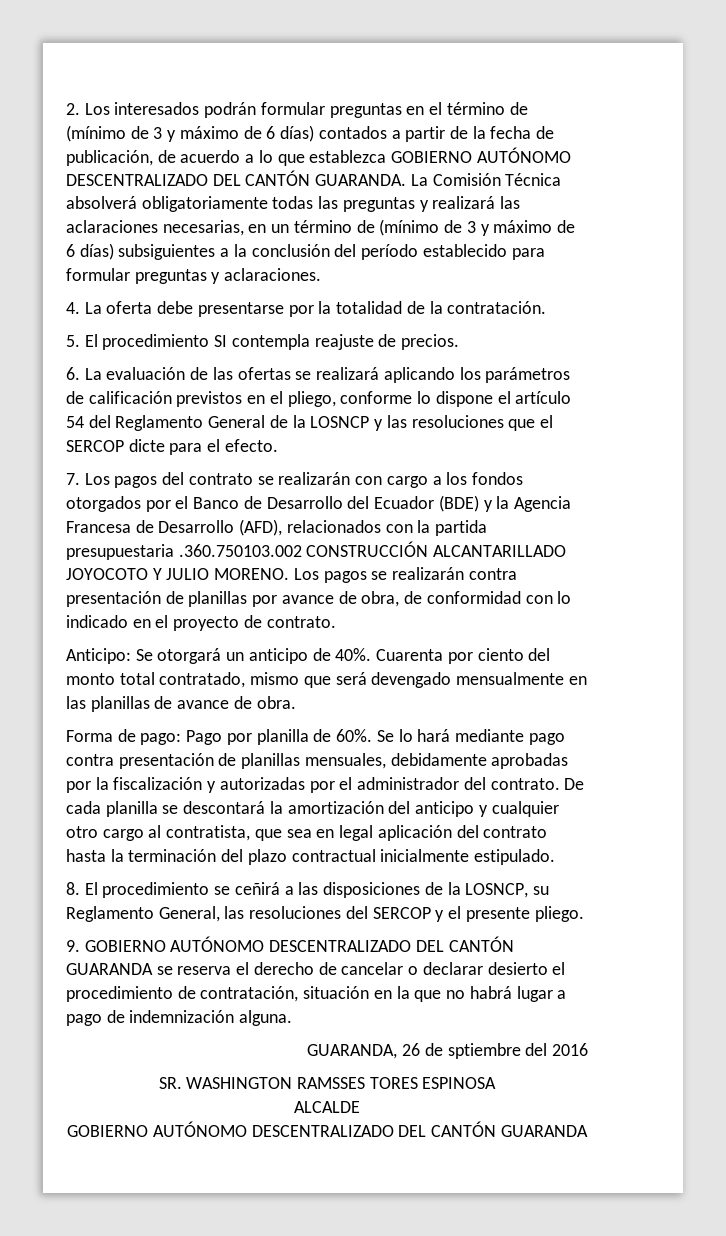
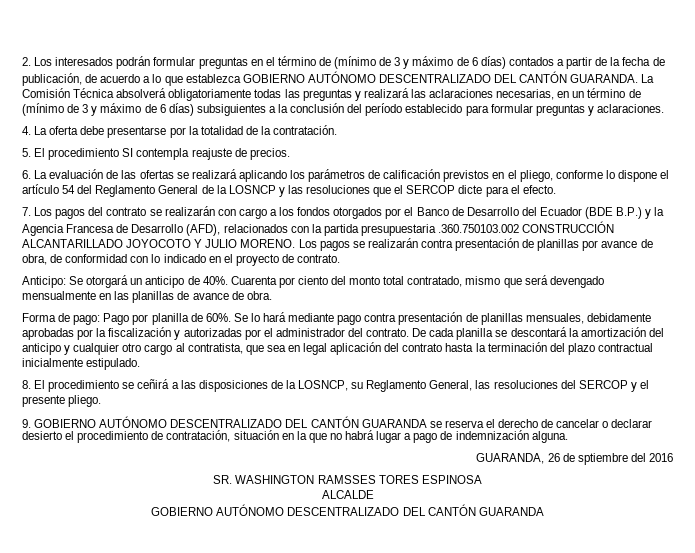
[438,495,479,512] (BDE) -> [585,207,643,219] (BDE B.P.)

